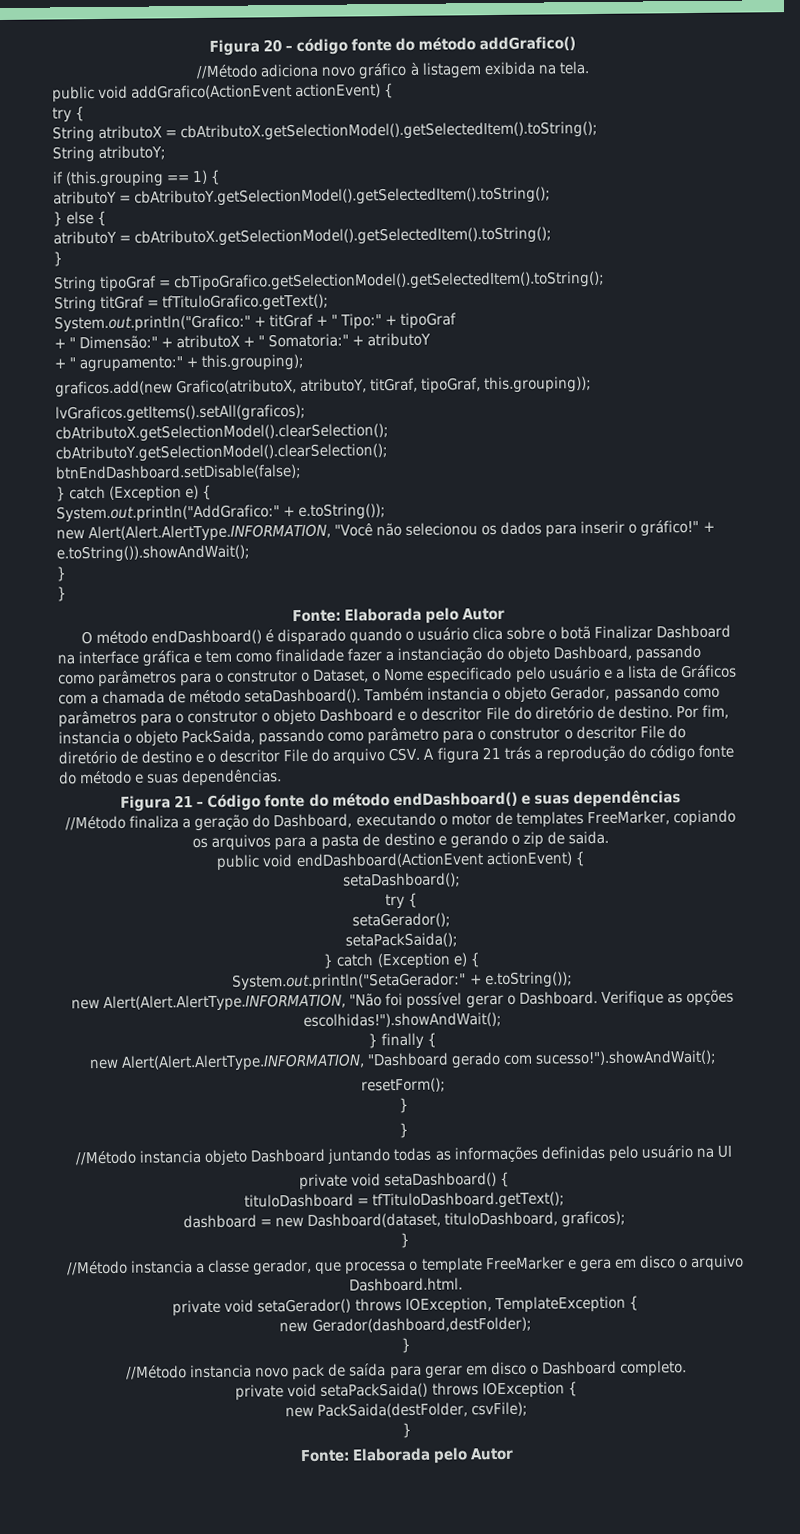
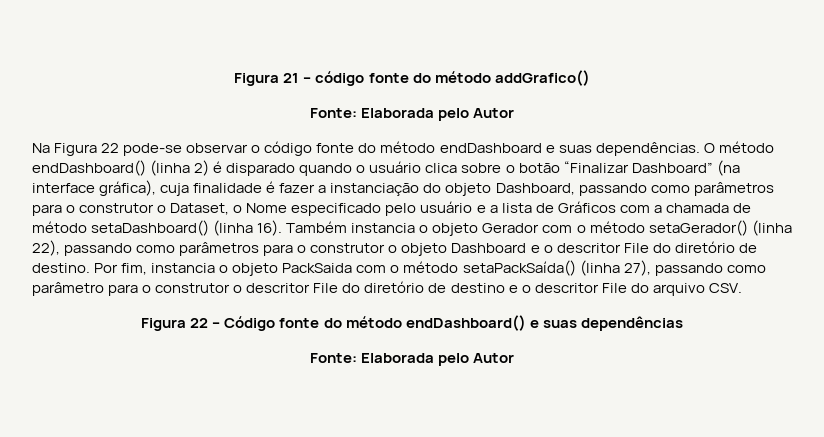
[208,39,282,56] Figura 20 -> [234,73,300,86] Figura 21
[196,61,589,80] [52,83,395,103] [52,106,86,123] [52,120,599,143] [52,145,167,163] [52,169,222,188] [53,186,552,207] [53,210,108,227] [53,226,553,247] [53,251,63,267] [54,270,606,293] [54,293,330,313] [54,312,458,333] [54,332,432,350] [54,353,305,373] [55,376,593,398] [55,403,306,423] [55,423,389,443] [55,443,388,463] [55,463,302,481] [56,484,213,502] [56,503,387,523] [56,519,715,543] [56,544,250,563] [56,566,67,582] [57,586,67,602] [291,607,506,624] //Método adiciona novo gráfico à listagem exibida na tela. // public void addGrafico(ActionEvent actionEvent) { // try { // String atributoX = cbAtributoX.getSelectionModel().getSelectedItem().toString(); // String atributoY; // if (this.grouping == 1) { // atributoY = cbAtributoY.getSelectionModel().getSelectedItem().toString(); // } else { // atributoY = cbAtributoX.getSelectionModel().getSelectedItem().toString(); // } // String tipoGraf = cbTipoGrafico.getSelectionModel().getSelectedItem().toString(); // String titGraf = tfTituloGrafico.getText(); // System.out.println("Grafico:" + titGraf + " Tipo:" + tipoGraf // + " Dimensão:" + atributoX + " Somatoria:" + atributoY // + " agrupamento:" + this.grouping); // graficos.add(new Grafico(atributoX, atributoY, titGraf, tipoGraf, this.grouping)); // lvGraficos.getItems().setAll(graficos); // cbAtributoX.getSelectionModel().clearSelection(); // cbAtributoY.getSelectionModel().clearSelection(); // btnEndDashboard.setDisable(false); // } catch (Exception e) { // System.out.println("AddGrafico:" + e.toString()); // new Alert(Alert.AlertType.INFORMATION, "Você não selecionou os dados para inserir o gráfico!" + e.toString()).showAndWait(); // } // } // Fonte: Elaborada pelo Autor // -> [309,108,515,121] [32,141,700,156] Fonte: Elaborada pelo Autor // Na Figura 22 pode-se observar o código fonte do método endDashboard e suas dependências.
(262, 637) none -> [150,160,210,176] (linha 2)
[560,624,732,640] [57,648,345,667] botã Finalizar Dashboard na interface gráfica e tem como finalidade -> [518,160,740,176] [32,180,276,196] botão “Finalizar Dashboard” (na interface gráfica), cuja finalidade é
[244,688,362,704] setaDashboard(). -> [91,220,283,236] setaDashboard() (linha 16).
[550,685,611,701] Gerador, -> [482,220,792,236] [32,240,60,256] Gerador com o método setaGerador() (linha 22),
[181,729,256,745] PackSaida, -> [282,260,651,276] PackSaida com o método setaPackSaída() (linha 27),
[423,744,734,764] [59,769,283,787] [120,795,194,812] A figura 21 trás a reprodução do código fonte do método e suas dependências. // Figura 21 -> [141,318,209,331] // Figura 22
[65,809,736,832] [192,830,609,851] [216,851,586,871] [342,872,461,888] [384,892,419,910] [352,912,451,928] [345,932,458,948] [323,952,481,970] [232,971,573,991] [71,989,734,1013] [303,1011,503,1028] [367,1032,438,1050] [88,1049,718,1072] [361,1077,446,1093] [398,1097,409,1114] [398,1122,409,1139] [75,1145,732,1166] [298,1171,511,1191] [243,1191,566,1210] [182,1210,627,1229] [399,1232,410,1249] [66,1254,744,1276] [348,1277,463,1292] [172,1295,639,1317] [279,1316,532,1333] [400,1337,411,1354] [126,1360,687,1381] [235,1381,578,1401] [284,1401,529,1418] [401,1422,412,1439] // //Método finaliza a geração do Dashboard, executando o motor de templates FreeMarker, copiando os arquivos para a pasta de destino e gerando o zip de saida. // public void endDashboard(ActionEvent actionEvent) { // setaDashboard(); // try { // setaGerador(); // setaPackSaida(); // } catch (Exception e) { // System.out.println("SetaGerador:" + e.toString()); // new Alert(Alert.AlertType.INFORMATION, "Não foi possível gerar o Dashboard. Verifique as opções escolhidas!").showAndWait(); // } finally { // new Alert(Alert.AlertType.INFORMATION, "Dashboard gerado com sucesso!").showAndWait(); // resetForm(); // } // } // //Método instancia objeto Dashboard juntando todas as informações definidas pelo usuário na UI // private void setaDashboard() { // tituloDashboard = tfTituloDashboard.getText(); // dashboard = new Dashboard(dataset, tituloDashboard, graficos); // } // //Método instancia a classe gerador, que processa o template FreeMarker e gera em disco o arquivo Dashboard.html. // private void setaGerador() throws IOException, TemplateException { // new Gerador(dashboard,destFolder); // } // //Método instancia novo pack de saída para gerar em disco o Dashboard completo. // private void setaPackSaida() throws IOException { // new PackSaida(destFolder, csvFile); // } -> (683, 323) none

